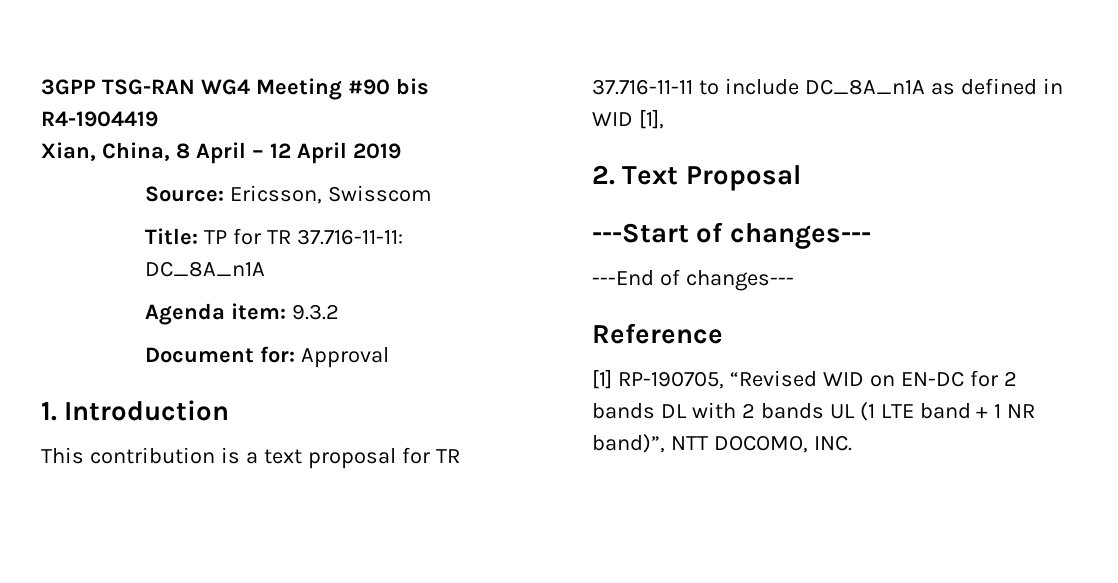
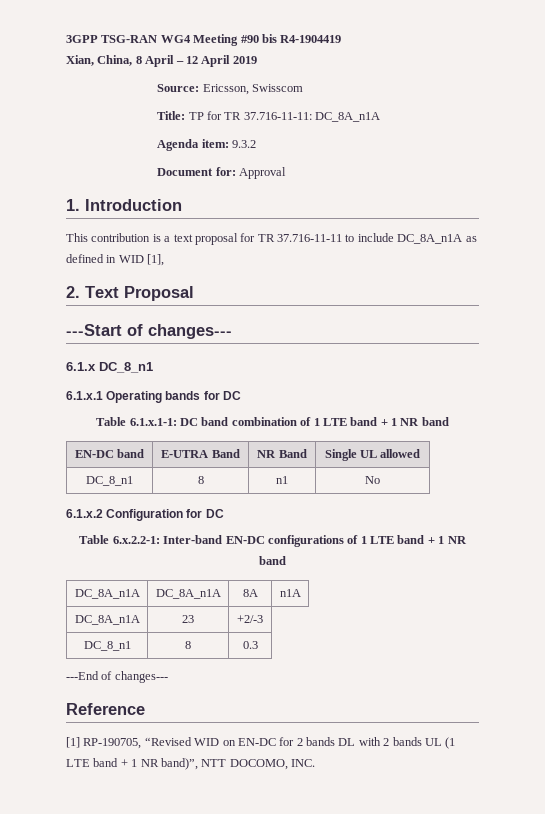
(871, 236) none -> [66,362,153,373] [66,391,241,403] [96,417,449,426] [74,449,145,458] [161,449,240,458] [257,449,307,458] [324,449,421,461] [86,476,133,486] [197,476,204,484] [276,476,288,484] [365,476,380,484] [66,509,224,521] [79,535,467,547] [259,556,286,565] [74,589,140,599] [155,589,221,599] [242,589,258,597] [279,589,301,597] [74,615,140,625] [182,615,194,623] [237,615,263,623] [83,641,131,651] [185,641,191,649] [242,641,258,649] // 6.1.x DC_8_n1 // 6.1.x.1 Operating bands for DC // Table 6.1.x.1-1: DC band combination of 1 LTE band + 1 NR band // EN-DC band | E-UTRA Band | NR Band | Single UL allowed // DC_8_n1 | 8 | n1 | No // 6.1.x.2 Configuration for DC // Table 6.x.2.2-1: Inter-band EN-DC configurations of 1 LTE band + 1 NR band // DC_8A_n1A | DC_8A_n1A | 8A | n1A // DC_8A_n1A | 23 | +2/-3 // DC_8_n1 | 8 | 0.3

